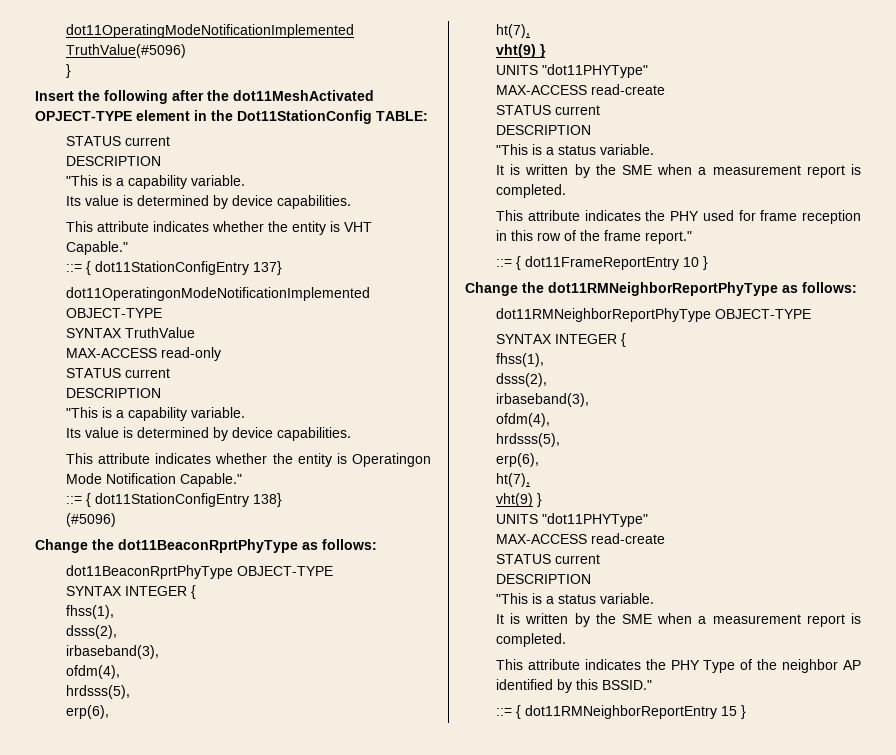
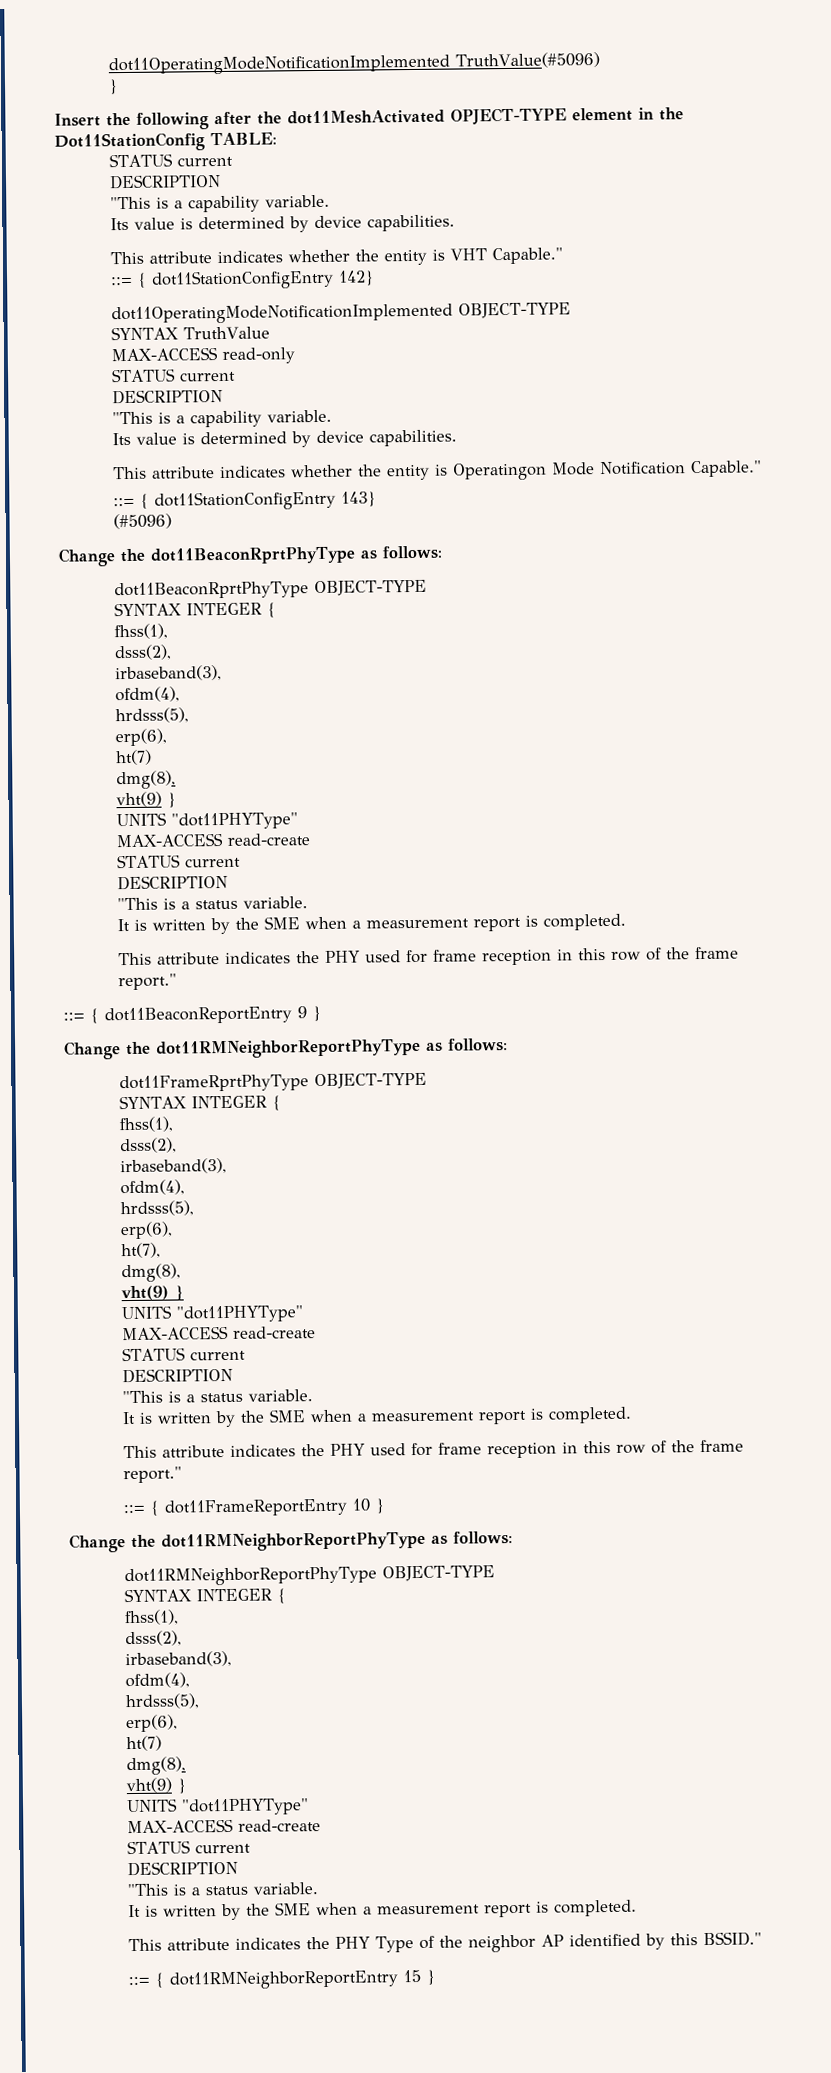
[252,261,282,275] [65,287,370,301] 137} // dot11OperatingonModeNotificationImplemented -> [337,270,374,286] [110,303,453,325] 142} // dot11OperatingModeNotificationImplemented
[252,493,282,507] 138} -> [340,491,376,507] 143}
[495,24,530,38] // ht(7), -> [114,749,152,766] [115,770,176,790] [115,791,176,808] [115,812,298,830] [115,833,310,848] [116,854,241,869] [116,874,228,891] [116,896,308,911] [116,913,626,935] [117,946,739,966] [117,973,177,991] [63,1005,321,1025] [64,1038,508,1060] [118,1072,427,1093] [118,1095,281,1111] [118,1116,173,1133] [119,1137,177,1154] [119,1157,227,1175] [119,1179,185,1196] [119,1200,194,1217] [119,1221,173,1240] [120,1242,161,1259] [120,1263,181,1283] // ht(7) // dmg(8), // vht(9) } // UNITS "dot11PHYType" // MAX-ACCESS read-create // STATUS current // DESCRIPTION // "This is a status variable. // It is written by the SME when a measurement report is completed. // This attribute indicates the PHY used for frame reception in this row of the frame report." // ::= { dot11BeaconReportEntry 9 } // Change the dot11RMNeighborReportPhyType as follows: // dot11FrameRprtPhyType OBJECT-TYPE // SYNTAX INTEGER { // fhss(1), // dsss(2), // irbaseband(3), // ofdm(4), // hrdsss(5), // erp(6), // ht(7), // dmg(8),
[495,473,530,487] ht(7), -> [125,1735,162,1752] [125,1756,186,1776] ht(7) // dmg(8),

